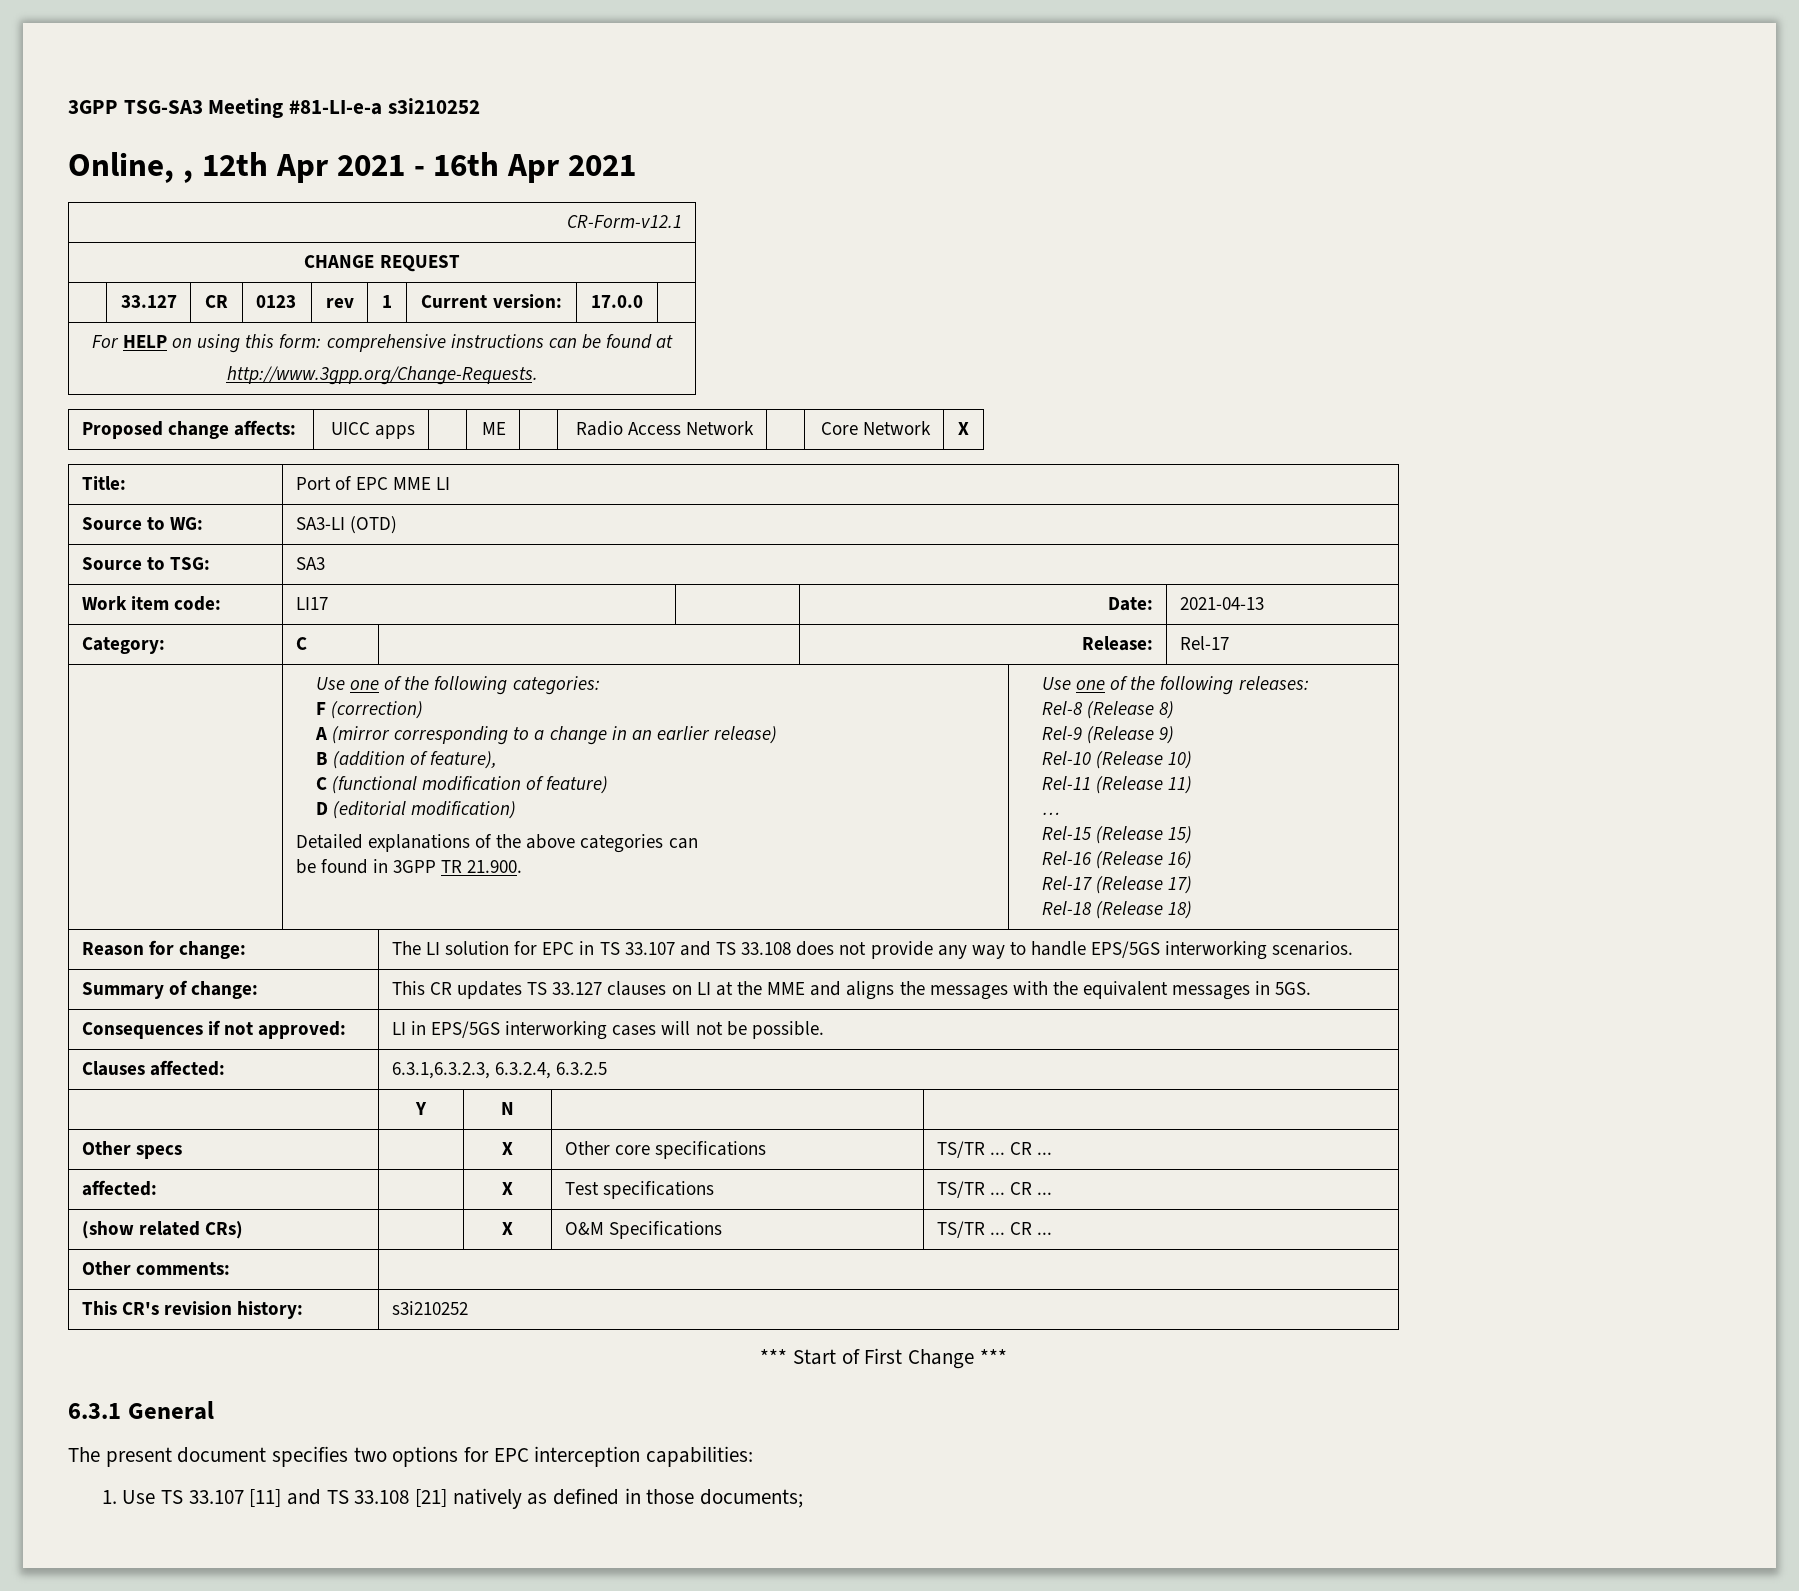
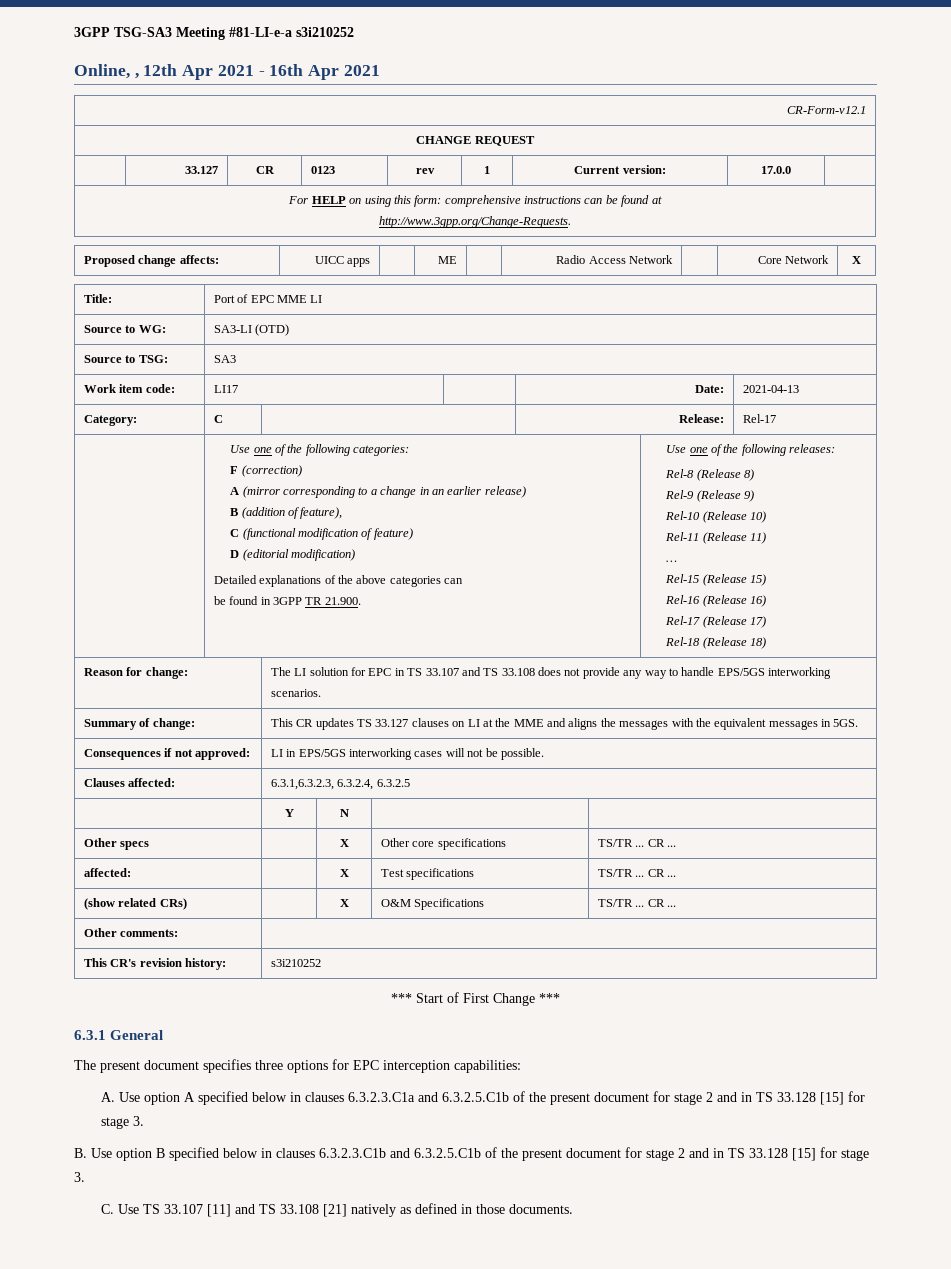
[353,1447,387,1462] two -> [255,1060,283,1070] three
[101,1490,117,1504] 1. -> [101,1091,866,1105] [101,1116,145,1129] [74,1147,869,1161] [74,1172,85,1182] [101,1204,115,1214] A. Use option A specified below in clauses 6.3.2.3.C1a and 6.3.2.5.C1b of the present document for stage 2 and in TS 33.128 [15] for stage 3. // B. Use option B specified below in clauses 6.3.2.3.C1b and 6.3.2.5.C1b of the present document for stage 2 and in TS 33.128 [15] for stage 3. // C.
[699,1489,803,1508] documents; -> [509,1204,574,1214] documents.

